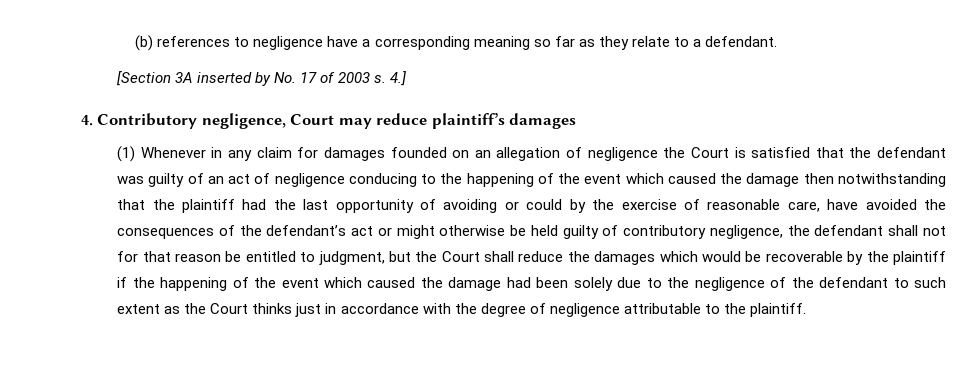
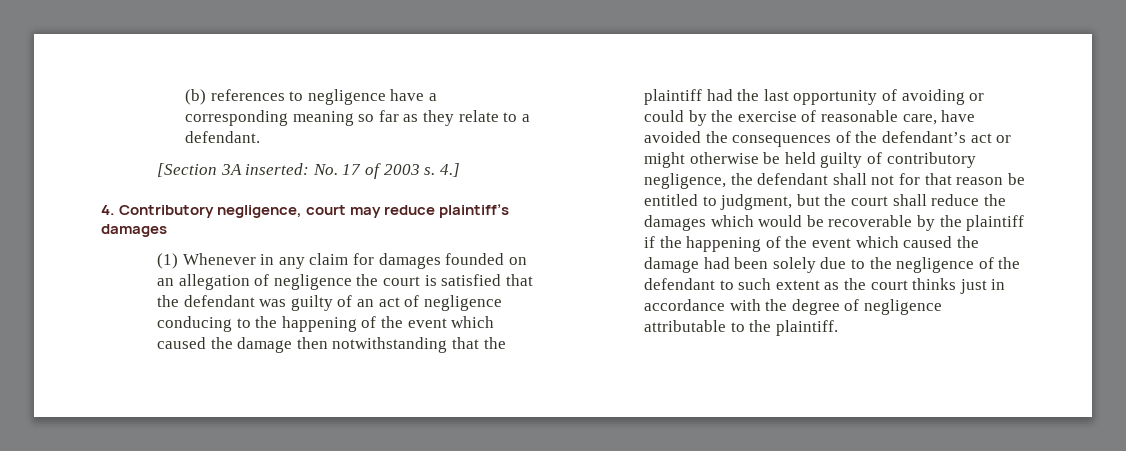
[197,72,272,86] inserted by -> [245,163,310,175] inserted:
[290,114,335,125] Court -> [306,205,347,215] court
[690,147,729,158] Court -> [383,276,421,286] court
[441,251,480,262] Court -> [851,196,889,206] court
[210,303,249,314] Court -> [870,280,908,290] court

